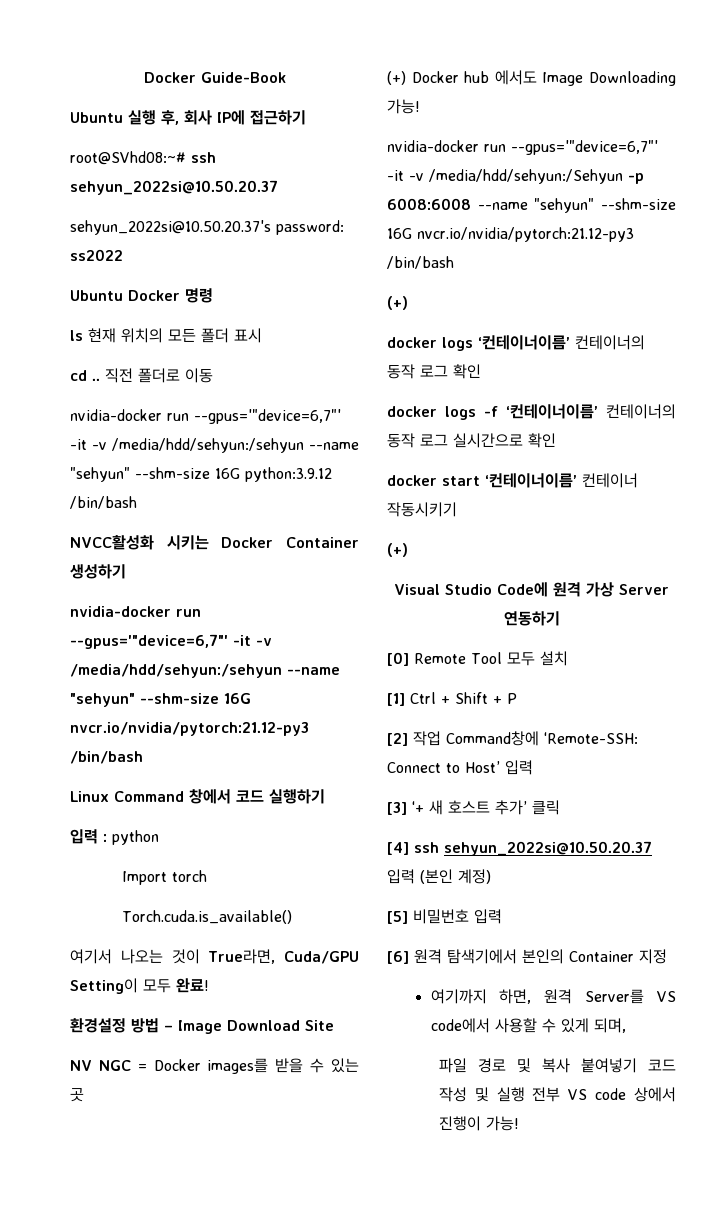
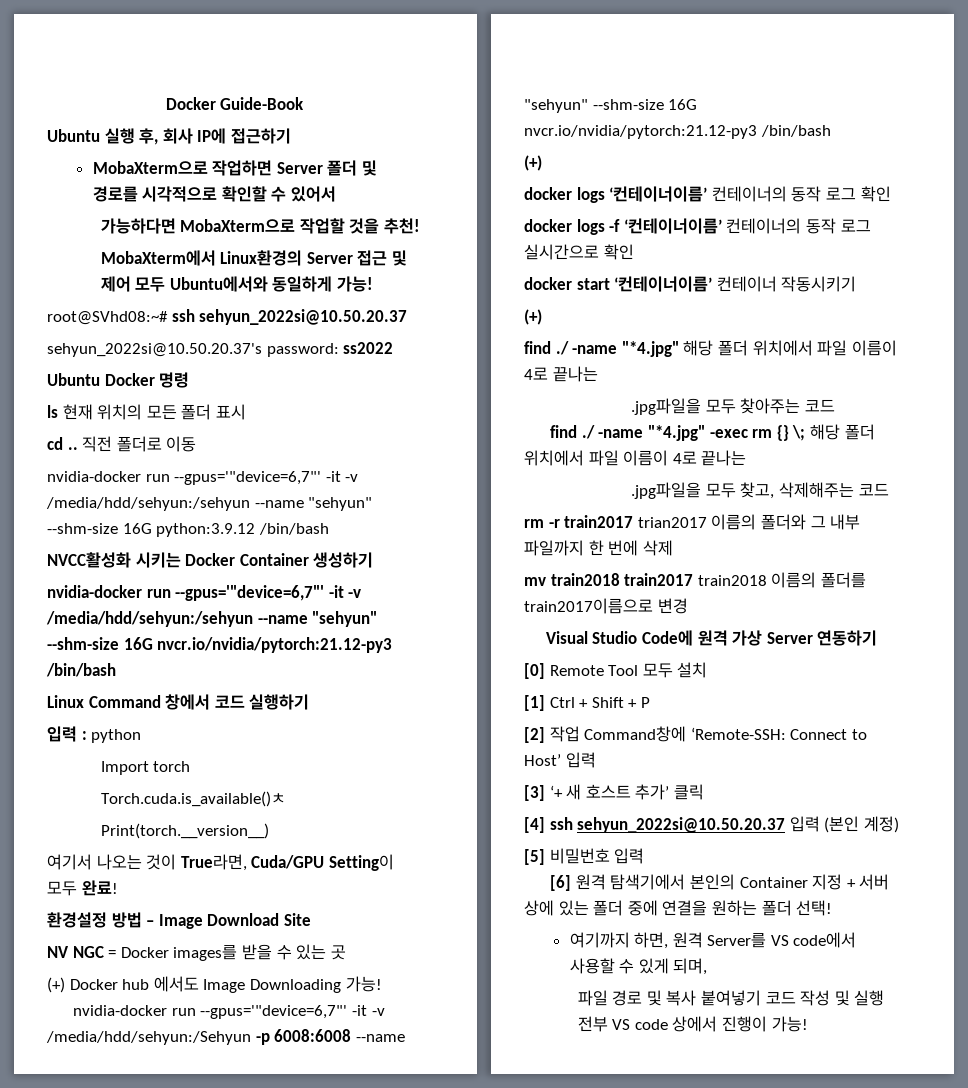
(306, 117) none -> [92,160,377,176] [92,186,336,202] [100,218,420,234] [100,250,407,266] [100,276,373,292] // MobaXterm으로 작업하면 Server 폴더 및 경로를 시각적으로 확인할 수 있어서 // 가능하다면 MobaXterm으로 작업할 것을 추천! // MobaXterm에서 Linux환경의 Server 접근 및 제어 모두 Ubuntu에서와 동일하게 가능!
[121,910,292,924] Torch.cuda.is_available() -> [100,791,286,807] [100,823,269,839] Torch.cuda.is_available()ㅊ // Print(torch.__version__)
(408, 550) none -> [524,340,897,357] [524,366,598,382] [631,398,836,415] [550,424,875,441] [524,450,747,466] [631,482,889,499] [524,514,861,530] [524,540,673,556] [524,572,866,588] [524,598,688,614] // find ./ -name "*4.jpg" 해당 폴더 위치에서 파일 이름이 4로 끝나는 // .jpg파일을 모두 찾아주는 코드 // find ./ -name "*4.jpg" -exec rm {} \; 해당 폴더 위치에서 파일 이름이 4로 끝나는 // .jpg파일을 모두 찾고, 삭제해주는 코드 // rm -r train2017 trian2017 이름의 폴더와 그 내부 파일까지 한 번에 삭제 // mv train2018 train2017 train2018 이름의 폴더를 train2017이름으로 변경
(667, 956) none -> [846,874,890,890] [524,900,833,916] + 서버 상에 있는 폴더 중에 연결을 원하는 폴더 선택!

